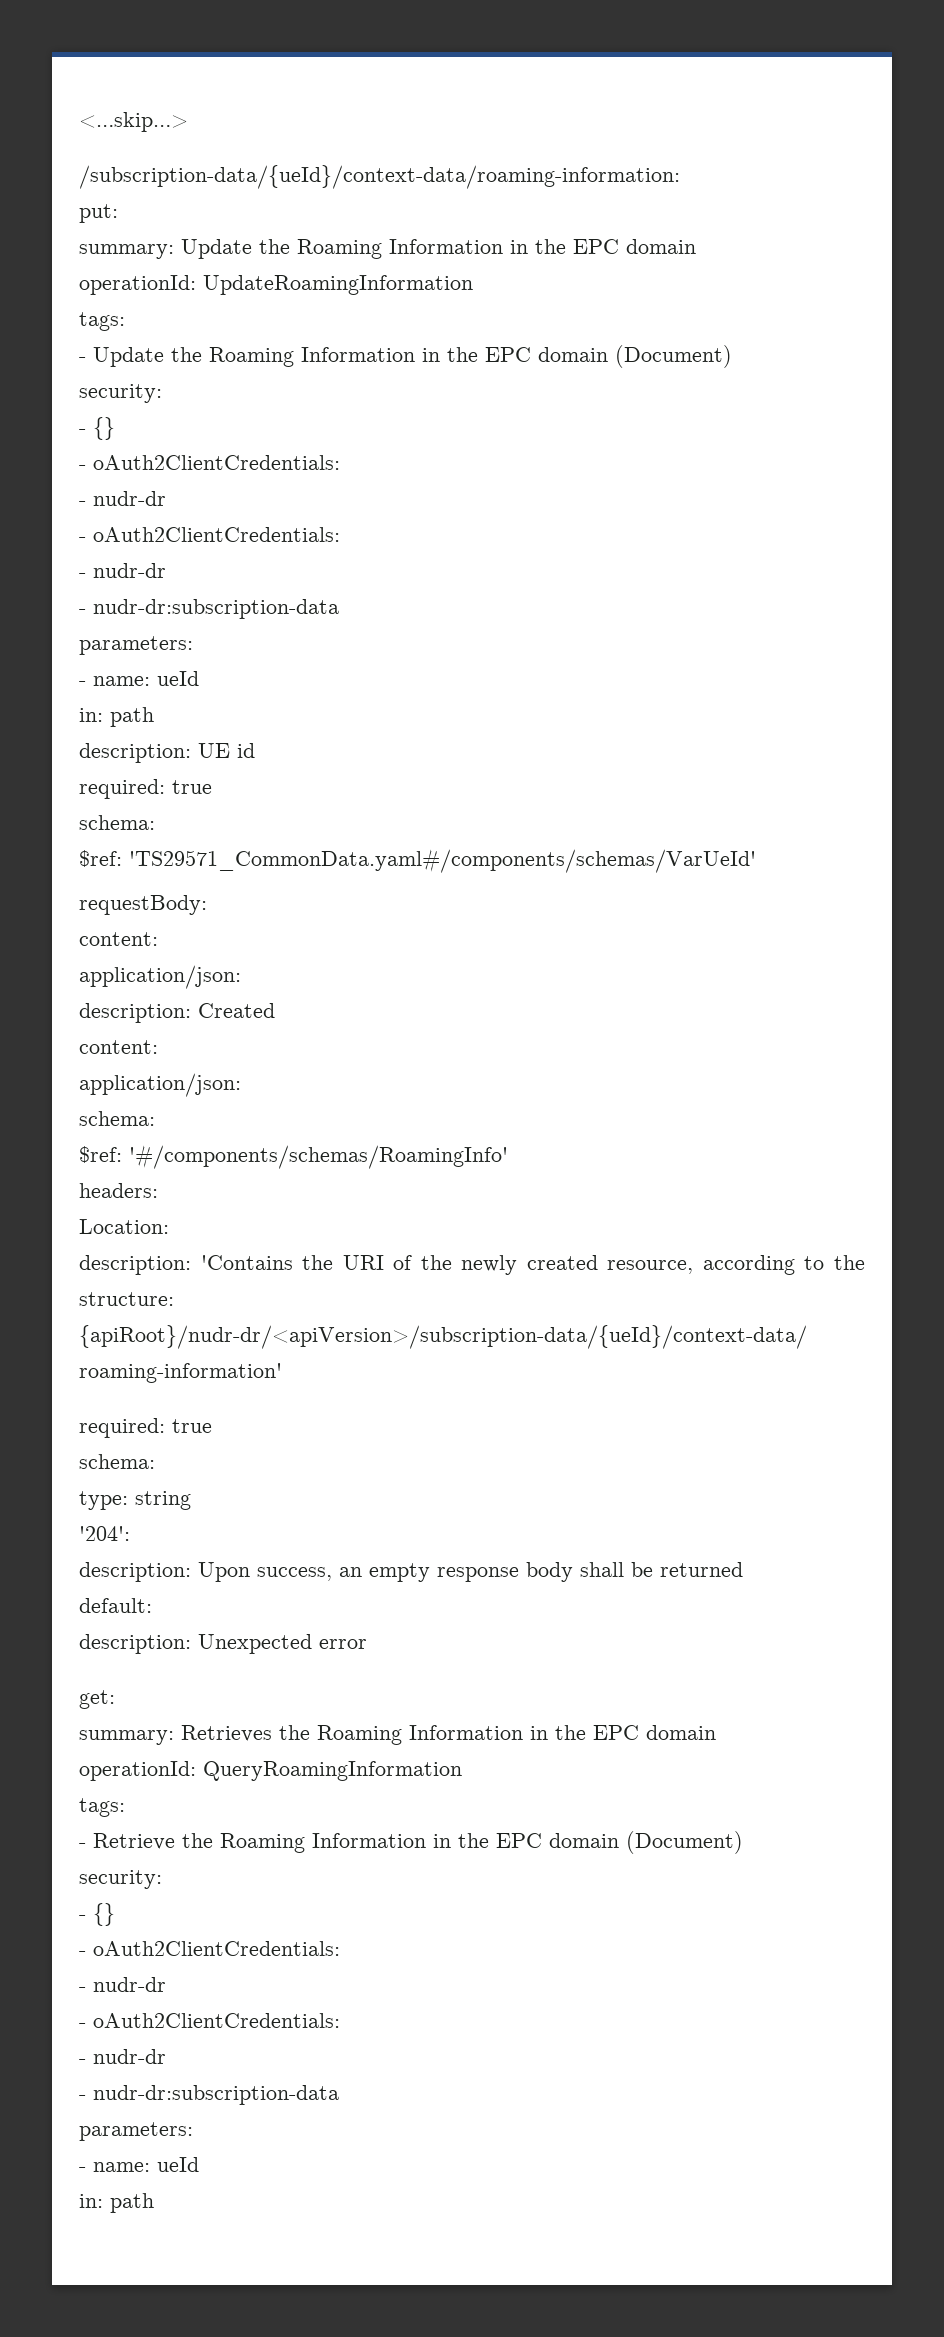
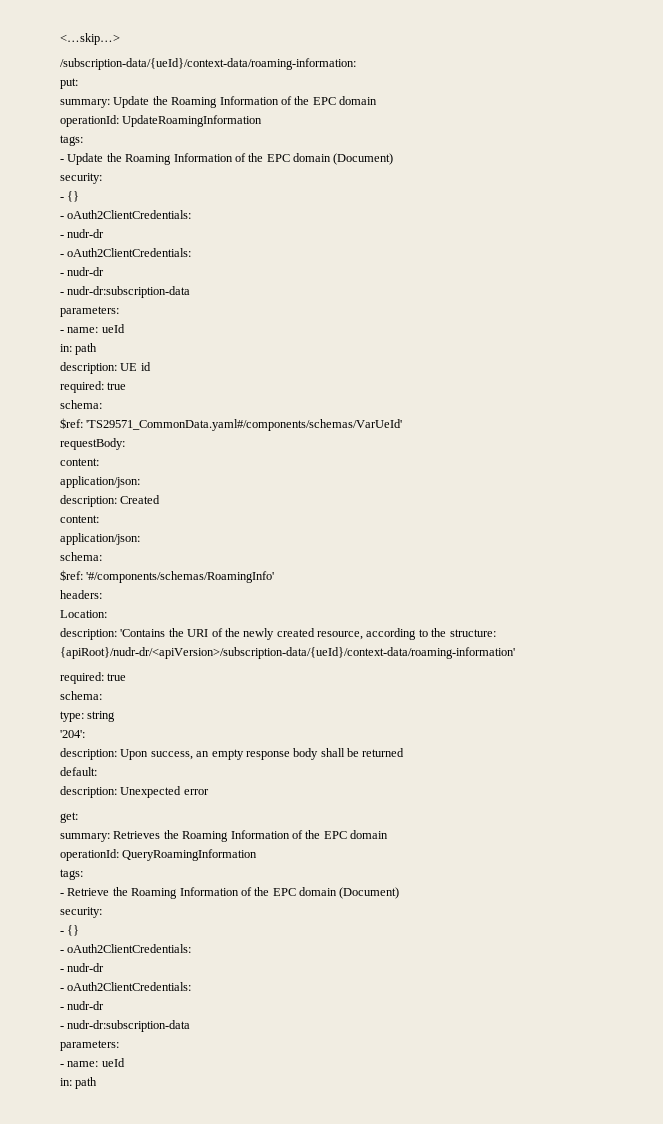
[510,240,528,254] in -> [280,96,292,105] of
[422,348,440,362] in -> [234,153,246,162] of
[530,1726,548,1740] in -> [291,830,303,839] of
[433,1834,451,1848] in -> [240,887,252,896] of

